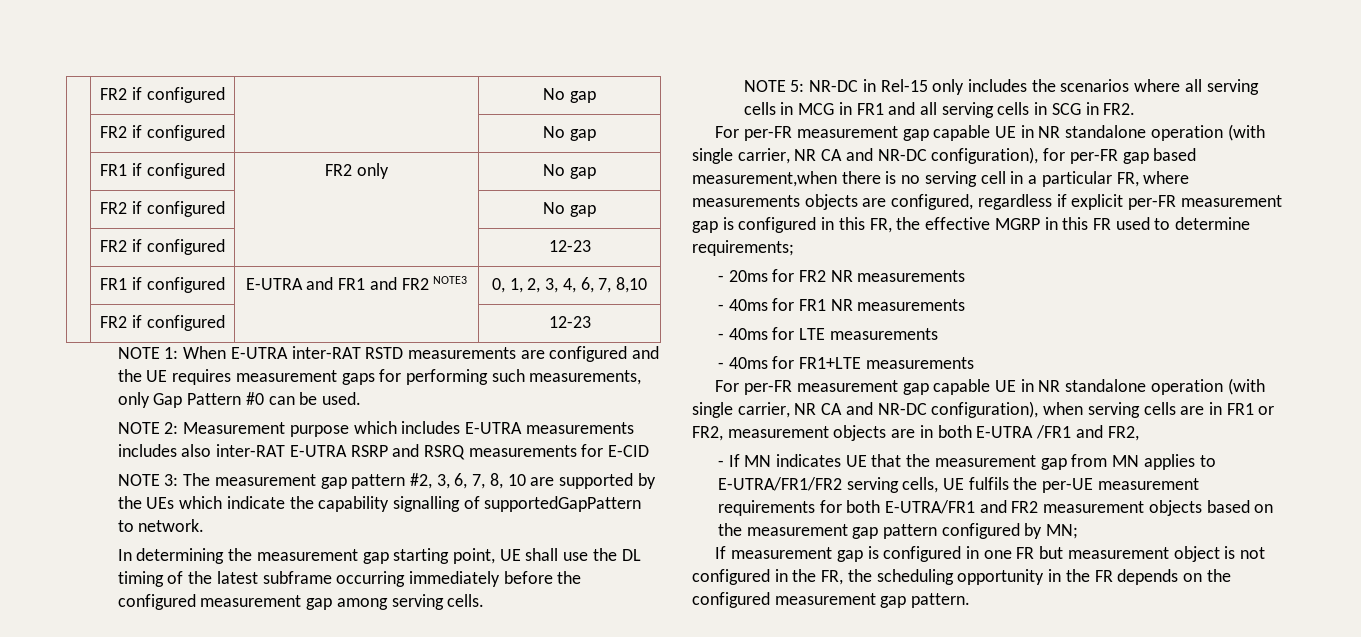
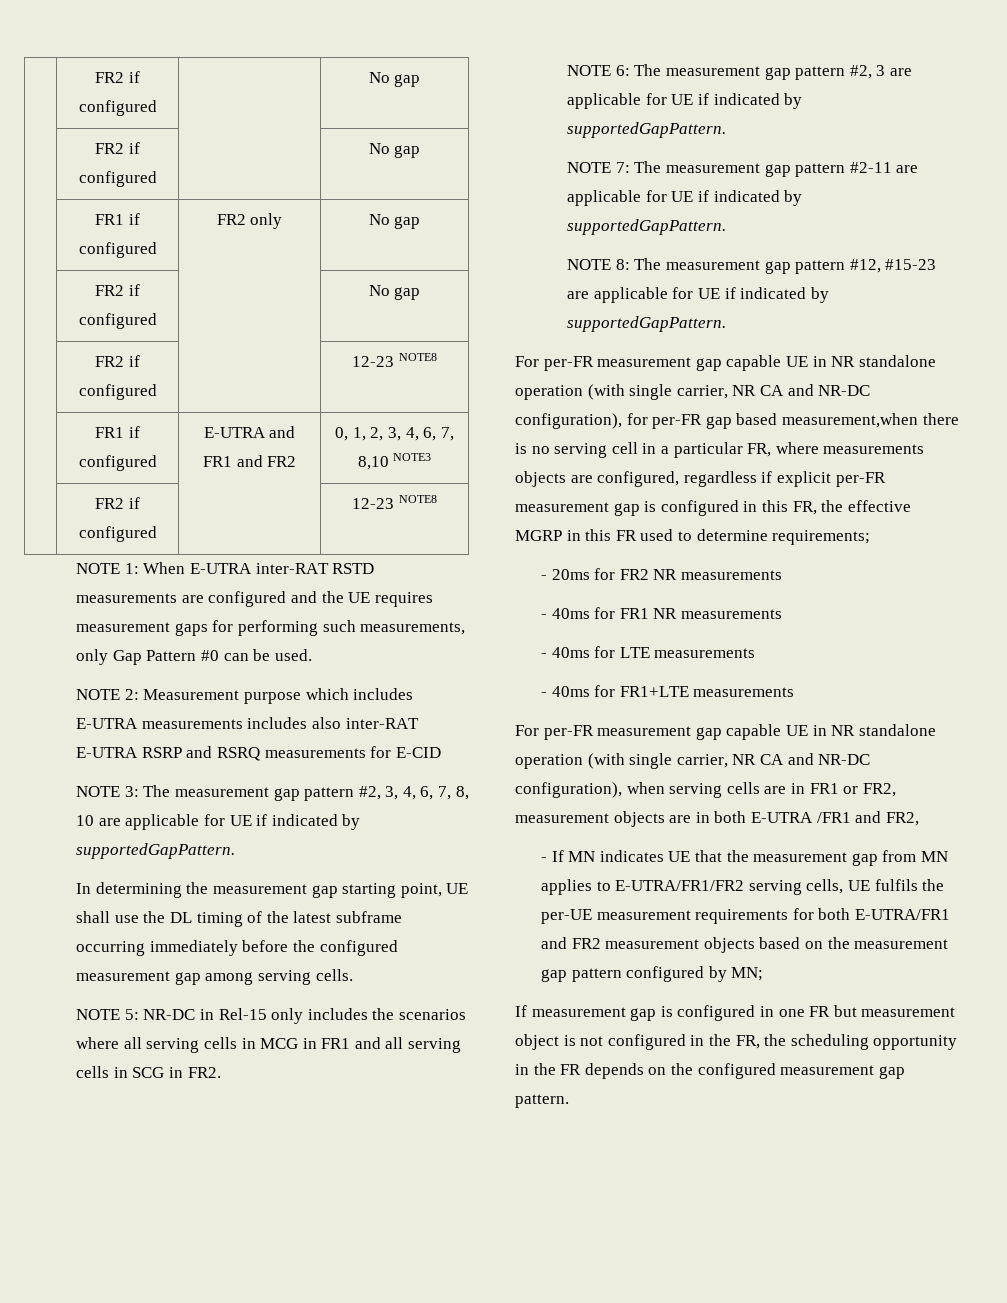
(591, 246) none -> [398,353,437,361] NOTE8
[433,276,468,284] NOTE3 -> (297, 461) none
[100,315,225,331] [548,316,591,328] // | FR2 if configured | | 12-23 -> [393,453,432,461] [95,497,140,509] [78,526,157,542] [352,495,437,509] NOTE3 // | FR2 if configured | | 12-23 NOTE8
(450, 481) none -> [402,786,416,800] 4,
[559,473,656,489] [117,496,642,512] [117,519,205,532] supported by the UEs which indicate the capability signalling of supportedGapPattern to network. -> [125,814,361,830] [76,843,236,859] applicable for UE if indicated by supportedGapPattern.
(1136, 109) none -> [567,64,912,80] [567,93,803,109] [567,122,727,138] [567,161,919,177] [567,190,803,206] [567,219,727,235] [567,258,937,274] [567,287,829,303] [567,316,727,332] // NOTE 6: The measurement gap pattern #2, 3 are applicable for UE if indicated by supportedGapPattern. // NOTE 7: The measurement gap pattern #2-11 are applicable for UE if indicated by supportedGapPattern. // NOTE 8: The measurement gap pattern #12, #15-23 are applicable for UE if indicated by supportedGapPattern.

